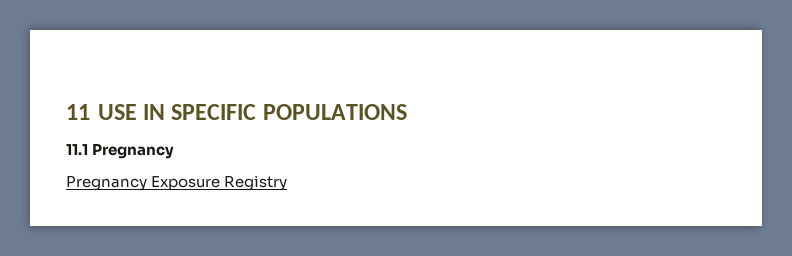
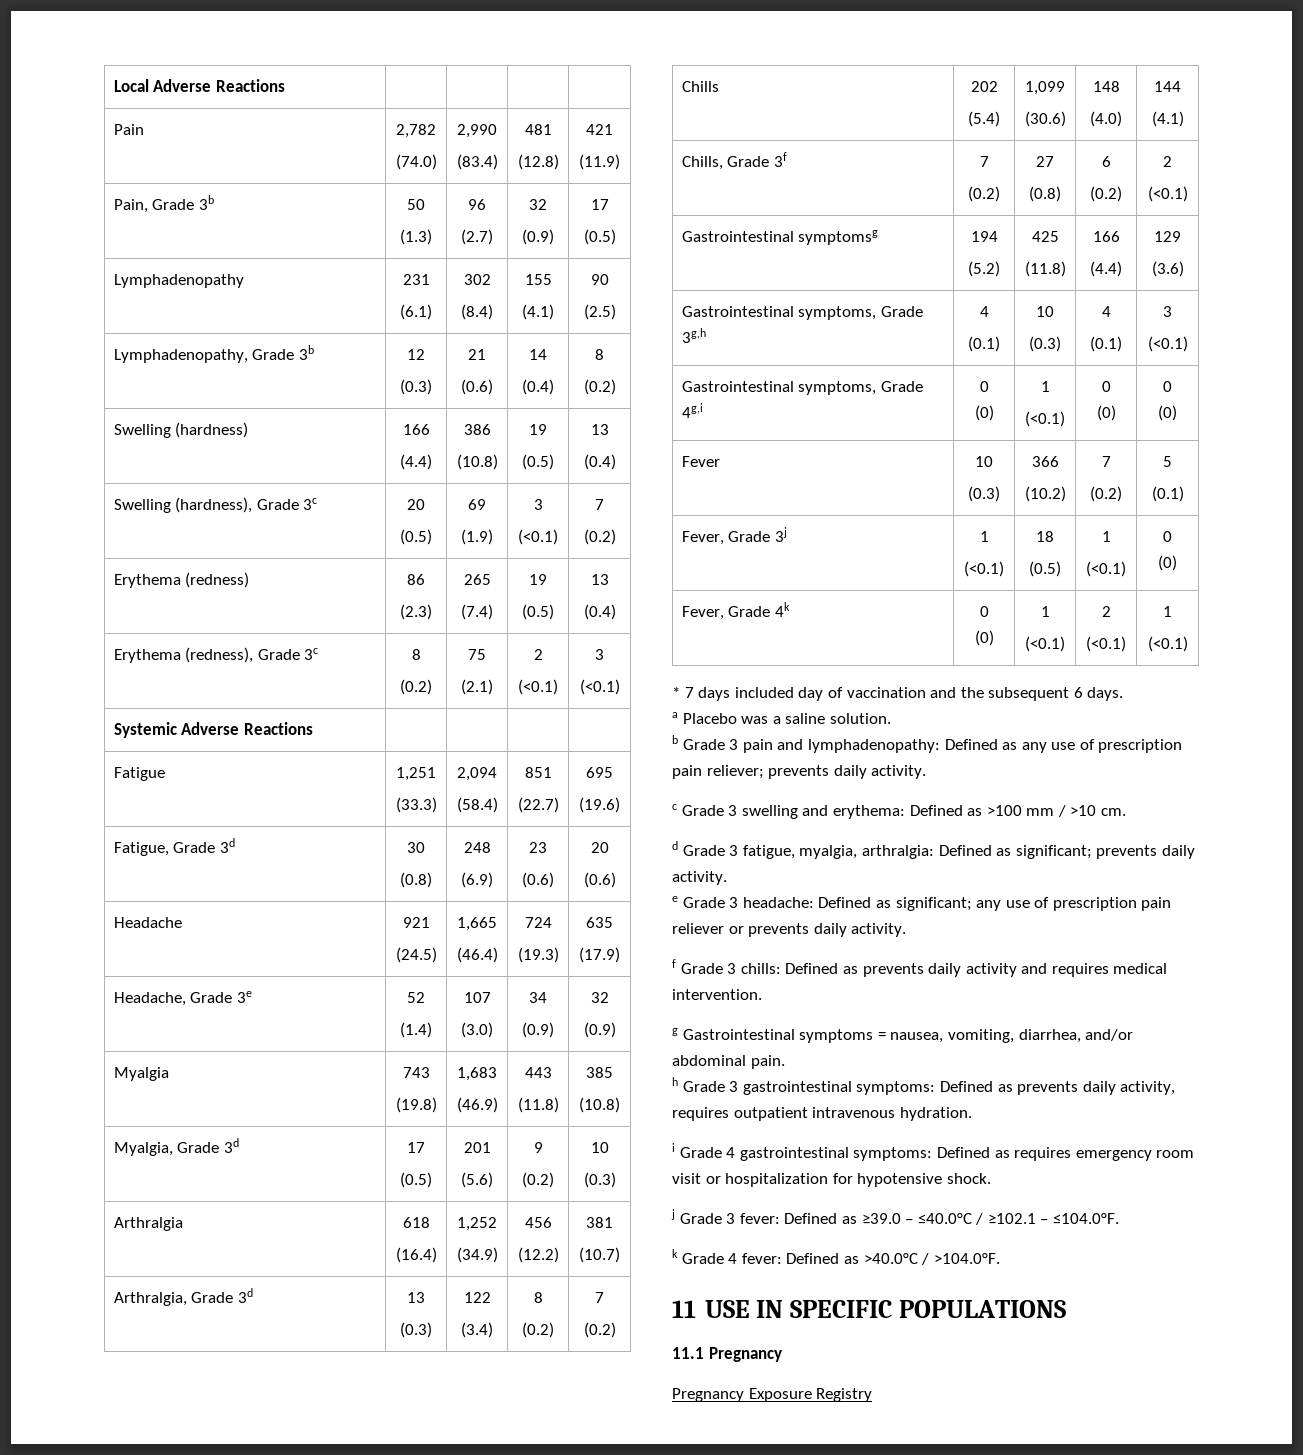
(66, 112) none -> [113,79,285,92] [113,124,144,135] [396,124,436,138] [395,154,437,170] [457,124,497,138] [456,154,498,170] [524,124,552,135] [517,154,559,170] [586,124,613,135] [579,154,620,170] [113,195,214,213] [407,199,425,210] [400,229,432,245] [468,199,486,210] [461,229,493,245] [529,199,547,210] [522,229,554,245] [590,199,609,210] [583,229,616,245] [113,274,244,288] [402,274,430,285] [400,304,432,320] [463,274,491,285] [461,304,493,320] [524,274,552,285] [522,304,554,320] [590,274,609,285] [583,304,616,320] [113,345,314,363] [407,349,425,360] [400,379,432,395] [468,349,486,360] [461,379,493,395] [529,349,547,360] [522,379,554,395] [595,349,604,360] [583,379,616,395] [113,422,249,438] [402,424,430,435] [400,454,432,470] [463,424,491,435] [456,454,498,470] [529,424,547,435] [522,454,554,470] [590,424,609,435] [583,454,616,470] [113,497,318,513] [407,499,425,510] [400,529,432,545] [468,499,486,510] [461,529,493,545] [533,499,543,510] [518,529,558,545] [595,499,604,510] [583,529,616,545] [113,572,250,588] [407,574,425,585] [400,604,432,620] [463,574,491,585] [461,604,493,620] [529,574,547,585] [522,604,554,620] [590,574,609,585] [583,604,616,620] [113,647,319,663] [411,649,421,660] [400,679,432,695] [468,649,486,660] [461,679,493,695] [533,649,543,660] [518,679,558,695] [595,649,604,660] [579,679,620,695] [113,722,313,738] [113,767,165,781] [396,767,436,781] [395,797,437,813] [457,767,497,781] [456,797,498,813] [524,767,552,778] [517,797,559,813] [586,767,613,778] [579,797,620,813] [113,838,235,856] [407,842,425,853] [400,872,432,888] [463,842,491,853] [461,872,493,888] [529,842,547,853] [522,872,554,888] [590,842,609,853] [583,872,616,888] [113,917,182,928] [402,917,430,928] [395,947,437,963] [457,917,497,931] [456,947,498,963] [524,917,552,928] [517,947,559,963] [586,917,613,928] [579,947,620,963] [113,991,252,1006] [407,992,425,1003] [400,1022,432,1038] [463,992,491,1003] [461,1022,493,1038] [529,992,547,1003] [522,1022,554,1038] [590,992,609,1003] [583,1022,616,1038] [113,1067,169,1081] [402,1067,430,1078] [395,1097,437,1113] [457,1067,497,1081] [456,1097,498,1113] [524,1067,552,1078] [517,1097,559,1113] [586,1067,613,1078] [579,1097,620,1113] [113,1138,239,1156] [407,1142,425,1153] [400,1172,432,1188] [463,1142,491,1153] [461,1172,493,1188] [533,1142,543,1153] [522,1172,554,1188] [590,1142,609,1153] [583,1172,616,1188] [113,1217,183,1231] [402,1217,430,1228] [395,1247,437,1263] [457,1217,497,1231] [456,1247,498,1263] [524,1217,552,1228] [517,1247,559,1263] [586,1217,613,1228] [579,1247,620,1263] [113,1288,253,1306] [407,1292,425,1303] [400,1322,432,1338] [463,1292,491,1303] [461,1322,493,1338] [533,1292,543,1303] [522,1322,554,1338] [595,1292,604,1303] [583,1322,616,1338] [681,81,719,92] [970,81,998,92] [968,111,1000,127] [1025,81,1065,95] [1024,111,1066,127] [1092,81,1120,92] [1090,111,1122,127] [1154,81,1181,92] [1151,111,1184,127] [681,152,787,170] [979,156,989,167] [968,186,1000,202] [1036,156,1054,167] [1029,186,1061,202] [1101,156,1111,167] [1090,186,1122,202] [1163,156,1172,167] [1147,186,1188,202] [681,230,879,245] [970,231,998,242] [968,261,1000,277] [1031,231,1059,242] [1024,261,1066,277] [1092,231,1120,242] [1090,261,1122,277] [1154,231,1181,242] [1151,261,1184,277] [681,306,923,320] [681,328,706,343] [979,306,989,317] [968,336,1000,352] [1036,306,1054,317] [1029,336,1061,352] [1101,306,1111,317] [1090,336,1122,352] [1163,306,1172,317] [1147,336,1188,352] [681,381,923,395] [681,403,703,418] [979,381,989,392] [974,405,994,421] [1040,381,1050,392] [1025,411,1065,427] [1101,381,1111,392] [1096,405,1116,421] [1163,381,1172,392] [1158,405,1177,421] [681,456,720,467] [975,456,993,467] [968,486,1000,502] [1031,456,1059,467] [1024,486,1066,502] [1101,456,1111,467] [1090,486,1122,502] [1163,456,1172,467] [1151,486,1184,502] [681,527,787,545] [979,531,989,542] [964,561,1004,577] [1036,531,1054,542] [1029,561,1061,577] [1101,531,1111,542] [1086,561,1126,577] [1163,531,1172,542] [1158,555,1177,571] [681,602,790,620] [979,606,989,617] [974,630,994,646] [1040,606,1050,617] [1025,636,1065,652] [1101,606,1111,617] [1086,636,1126,652] [1163,606,1172,617] [1147,636,1188,652] [672,687,1124,701] [672,712,891,724] [672,735,1183,753] [672,765,927,779] [672,804,1127,819] [672,841,1195,859] [672,871,727,885] [672,896,1172,911] [672,923,907,937] [672,959,1168,977] [672,989,762,1000] [672,1028,1134,1043] [672,1055,785,1069] [672,1077,1176,1095] [672,1107,972,1121] [672,1143,1195,1161] [672,1173,991,1187] [671,1209,1120,1225] [672,1249,1000,1265] Local Adverse Reactions | | | | // Pain | 2,782 // (74.0) | 2,990 // (83.4) | 481 // (12.8) | 421 // (11.9) // Pain, Grade 3b | 50 // (1.3) | 96 // (2.7) | 32 // (0.9) | 17 // (0.5) // Lymphadenopathy | 231 // (6.1) | 302 // (8.4) | 155 // (4.1) | 90 // (2.5) // Lymphadenopathy, Grade 3b | 12 // (0.3) | 21 // (0.6) | 14 // (0.4) | 8 // (0.2) // Swelling (hardness) | 166 // (4.4) | 386 // (10.8) | 19 // (0.5) | 13 // (0.4) // Swelling (hardness), Grade 3c | 20 // (0.5) | 69 // (1.9) | 3 // (<0.1) | 7 // (0.2) // Erythema (redness) | 86 // (2.3) | 265 // (7.4) | 19 // (0.5) | 13 // (0.4) // Erythema (redness), Grade 3c | 8 // (0.2) | 75 // (2.1) | 2 // (<0.1) | 3 // (<0.1) // Systemic Adverse Reactions | | | | // Fatigue | 1,251 // (33.3) | 2,094 // (58.4) | 851 // (22.7) | 695 // (19.6) // Fatigue, Grade 3d | 30 // (0.8) | 248 // (6.9) | 23 // (0.6) | 20 // (0.6) // Headache | 921 // (24.5) | 1,665 // (46.4) | 724 // (19.3) | 635 // (17.9) // Headache, Grade 3e | 52 // (1.4) | 107 // (3.0) | 34 // (0.9) | 32 // (0.9) // Myalgia | 743 // (19.8) | 1,683 // (46.9) | 443 // (11.8) | 385 // (10.8) // Myalgia, Grade 3d | 17 // (0.5) | 201 // (5.6) | 9 // (0.2) | 10 // (0.3) // Arthralgia | 618 // (16.4) | 1,252 // (34.9) | 456 // (12.2) | 381 // (10.7) // Arthralgia, Grade 3d | 13 // (0.3) | 122 // (3.4) | 8 // (0.2) | 7 // (0.2) // Chills | 202 // (5.4) | 1,099 // (30.6) | 148 // (4.0) | 144 // (4.1) // Chills, Grade 3f | 7 // (0.2) | 27 // (0.8) | 6 // (0.2) | 2 // (<0.1) // Gastrointestinal symptomsg | 194 // (5.2) | 425 // (11.8) | 166 // (4.4) | 129 // (3.6) // Gastrointestinal symptoms, Grade 3g,h | 4 // (0.1) | 10 // (0.3) | 4 // (0.1) | 3 // (<0.1) // Gastrointestinal symptoms, Grade 4g,i | 0 // (0) | 1 // (<0.1) | 0 // (0) | 0 // (0) // Fever | 10 // (0.3) | 366 // (10.2) | 7 // (0.2) | 5 // (0.1) // Fever, Grade 3j | 1 // (<0.1) | 18 // (0.5) | 1 // (<0.1) | 0 // (0) // Fever, Grade 4k | 0 // (0) | 1 // (<0.1) | 2 // (<0.1) | 1 // (<0.1) // * 7 days included day of vaccination and the subsequent 6 days. // a Placebo was a saline solution. // b Grade 3 pain and lymphadenopathy: Defined as any use of prescription pain reliever; prevents daily activity. // c Grade 3 swelling and erythema: Defined as >100 mm / >10 cm. // d Grade 3 fatigue, myalgia, arthralgia: Defined as significant; prevents daily activity. // e Grade 3 headache: Defined as significant; any use of prescription pain reliever or prevents daily activity. // f Grade 3 chills: Defined as prevents daily activity and requires medical intervention. // g Gastrointestinal symptoms = nausea, vomiting, diarrhea, and/or abdominal pain. // h Grade 3 gastrointestinal symptoms: Defined as prevents daily activity, requires outpatient intravenous hydration. // i Grade 4 gastrointestinal symptoms: Defined as requires emergency room visit or hospitalization for hypotensive shock. // j Grade 3 fever: Defined as ≥39.0 – ≤40.0°C / ≥102.1 – ≤104.0°F. // k Grade 4 fever: Defined as >40.0°C / >104.0°F. //

